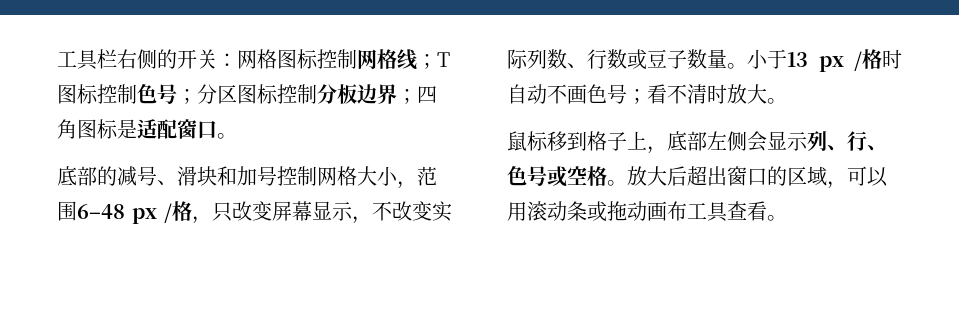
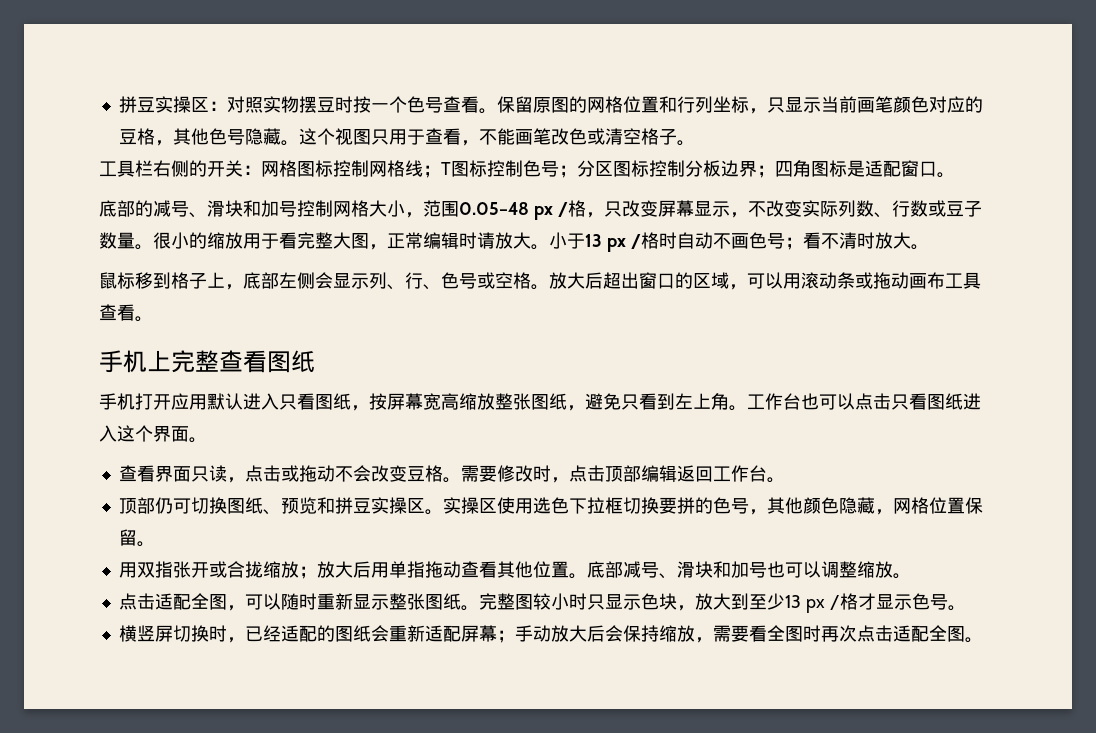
(57, 59) none -> [118,96,983,114] [118,128,695,146] 拼豆实操区：对照实物摆豆时按一个色号查看。保留原图的网格位置和行列坐标，只显示当前画笔颜色对应的豆格，其他色号隐藏。这个视图只用于查看，不能画笔改色或清空格子。 //
[77,204,125,219] 6–48 -> [459,202,529,215] 0.05–48
(747, 66) none -> [153,232,549,250] 很小的缩放用于看完整大图，正常编辑时请放大。
(787, 218) none -> [99,350,315,373] [99,393,981,411] [99,425,207,443] [118,465,785,483] [118,497,983,515] [118,529,155,547] [118,561,911,579] [118,593,966,613] [118,625,983,643] // 手机上完整查看图纸 // 手机打开应用默认进入只看图纸，按屏幕宽高缩放整张图纸，避免只看到左上角。工作台也可以点击只看图纸进入这个界面。 // 查看界面只读，点击或拖动不会改变豆格。需要修改时，点击顶部编辑返回工作台。 // 顶部仍可切换图纸、预览和拼豆实操区。实操区使用选色下拉框切换要拼的色号，其他颜色隐藏，网格位置保留。 // 用双指张开或合拢缩放；放大后用单指拖动查看其他位置。底部减号、滑块和加号也可以调整缩放。 // 点击适配全图，可以随时重新显示整张图纸。完整图较小时只显示色块，放大到至少13 px /格才显示色号。 // 横竖屏切换时，已经适配的图纸会重新适配屏幕；手动放大后会保持缩放，需要看全图时再次点击适配全图。

